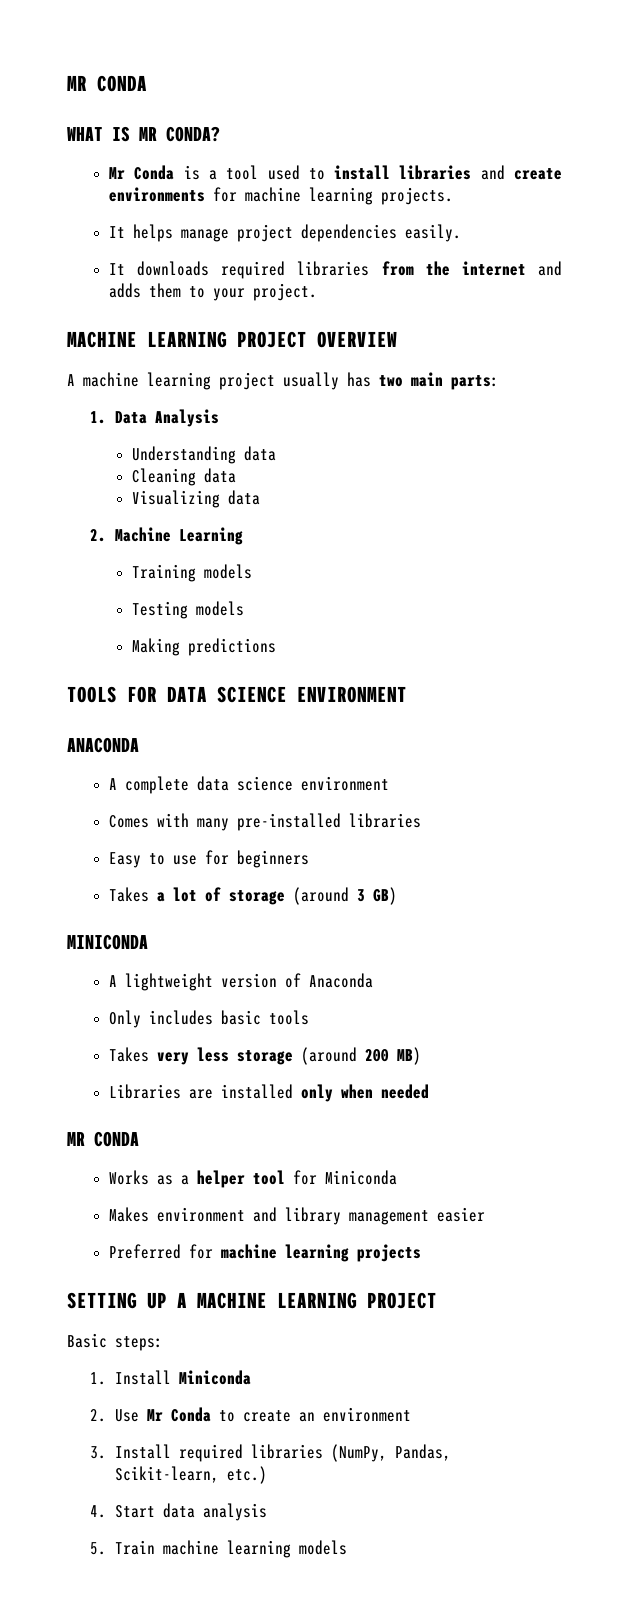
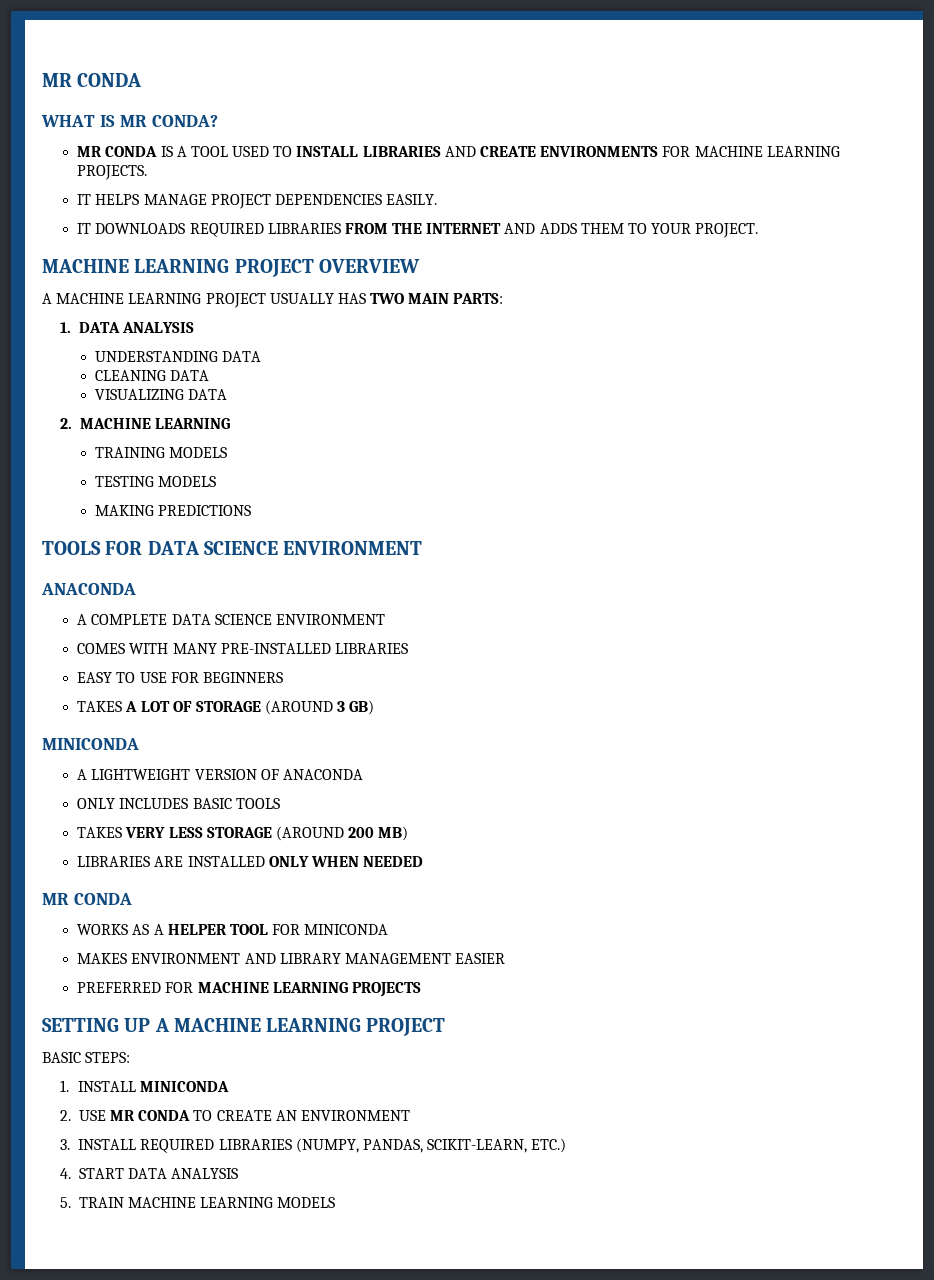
[109,165,563,180] [109,187,454,205] [109,224,462,242] [109,261,562,279] [109,283,318,301] Mr Conda is a tool used to install libraries and create environments for machine learning projects. // It helps manage project dependencies easily. // It downloads required libraries from the internet and adds them to your project. -> [77,146,840,157] [77,165,148,180] [77,194,438,209] [77,223,759,238] MR CONDA IS A TOOL USED TO INSTALL LIBRARIES AND CREATE ENVIRONMENTS FOR MACHINE LEARNING PROJECTS. // IT HELPS MANAGE PROJECT DEPENDENCIES EASILY. // IT DOWNLOADS REQUIRED LIBRARIES FROM THE INTERNET AND ADDS THEM TO YOUR PROJECT.
[83,372,499,390] [90,409,219,427] [132,446,277,464] [132,468,237,486] [132,490,261,508] [90,527,243,545] [132,564,253,582] [132,601,245,619] [132,638,277,656] machine learning project usually has two main parts: // 1. Data Analysis // Understanding data // Cleaning data // Visualizing data // 2. Machine Learning // Training models // Testing models // Making predictions -> [56,293,504,308] [60,322,195,333] [95,351,262,362] [95,370,210,381] [95,389,228,400] [60,418,231,429] [95,447,228,458] [95,476,217,487] [95,505,252,516] MACHINE LEARNING PROJECT USUALLY HAS TWO MAIN PARTS: // 1. DATA ANALYSIS // UNDERSTANDING DATA // CLEANING DATA // VISUALIZING DATA // 2. MACHINE LEARNING // TRAINING MODELS // TESTING MODELS // MAKING PREDICTIONS
[125,776,390,794] [109,813,422,831] [109,850,310,868] [109,887,398,905] [67,934,148,950] [109,973,374,991] [109,1010,310,1028] [109,1047,422,1065] [109,1084,430,1102] [67,1131,139,1147] [109,1170,398,1188] [109,1207,486,1225] [109,1244,422,1262] complete data science environment // Comes with many pre-installed libraries // Easy to use for beginners // Takes a lot of storage (around 3 GB) // MINICONDA // A lightweight version of Anaconda // Only includes basic tools // Takes very less storage (around 200 MB) // Libraries are installed only when needed // MR CONDA // Works as a helper tool for Miniconda // Makes environment and library management easier // Preferred for machine learning projects -> [91,614,385,625] [77,643,408,654] [77,672,283,683] [77,700,375,715] [42,738,139,750] [77,769,363,780] [77,798,280,809] [77,826,409,841] [77,856,424,867] [42,893,132,905] [77,924,389,935] [77,953,506,964] [77,982,421,997] COMPLETE DATA SCIENCE ENVIRONMENT // COMES WITH MANY PRE-INSTALLED LIBRARIES // EASY TO USE FOR BEGINNERS // TAKES A LOT OF STORAGE (AROUND 3 GB) // MINICONDA // A LIGHTWEIGHT VERSION OF ANACONDA // ONLY INCLUDES BASIC TOOLS // TAKES VERY LESS STORAGE (AROUND 200 MB) // LIBRARIES ARE INSTALLED ONLY WHEN NEEDED // MR CONDA // WORKS AS A HELPER TOOL FOR MINICONDA // MAKES ENVIRONMENT AND LIBRARY MANAGEMENT EASIER // PREFERRED FOR MACHINE LEARNING PROJECTS
[67,1333,163,1351] [90,1370,251,1385] [90,1407,411,1422] [90,1444,451,1462] [114,1466,267,1484] [90,1503,267,1521] [90,1540,347,1558] Basic steps: // 1. Install Miniconda // 2. Use Mr Conda to create an environment // 3. Install required libraries (NumPy, Pandas, Scikit-learn, etc.) // 4. Start data analysis // 5. Train machine learning models -> [42,1052,131,1063] [60,1080,230,1092] [60,1110,410,1121] [60,1138,567,1153] [60,1168,239,1179] [60,1197,336,1208] BASIC STEPS: // 1. INSTALL MINICONDA // 2. USE MR CONDA TO CREATE AN ENVIRONMENT // 3. INSTALL REQUIRED LIBRARIES (NUMPY, PANDAS, SCIKIT-LEARN, ETC.) // 4. START DATA ANALYSIS // 5. TRAIN MACHINE LEARNING MODELS

